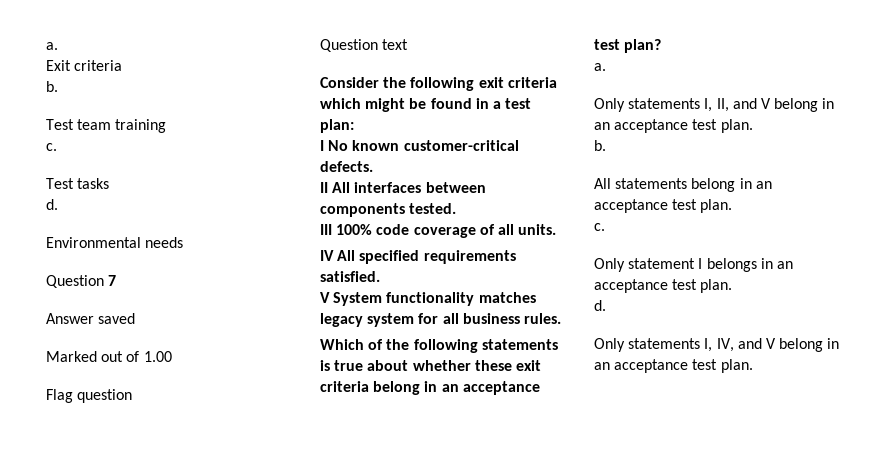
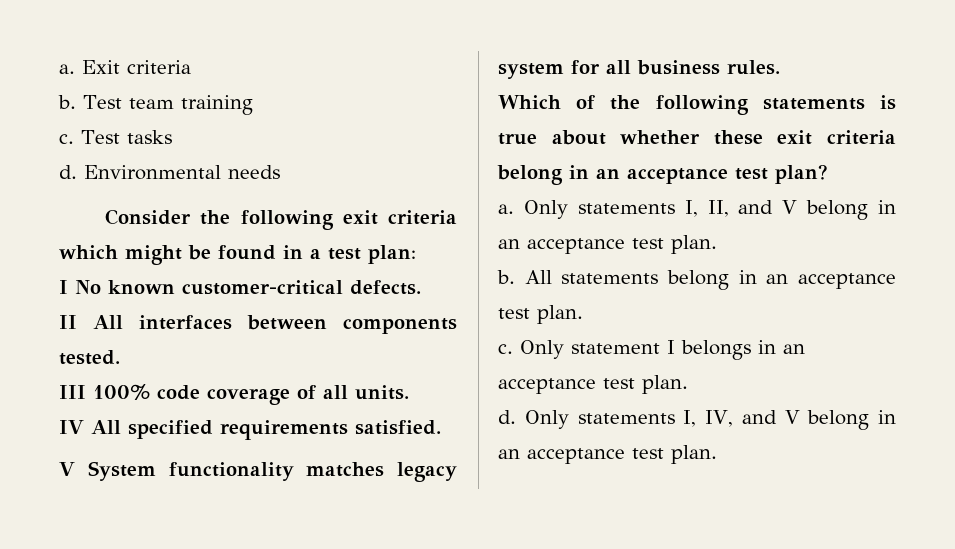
[46,42,58,50] a. // -> [59,64,75,74] a.
(58, 86) // -> (76, 102) none
(57, 147) // -> (74, 139) none
(58, 204) // -> (77, 172) none
[46,275,117,288] [46,313,136,324] [46,351,172,362] [46,389,133,403] [320,39,409,52] // Question 7 // Answer saved // Marked out of 1.00 // Flag question // Question text -> (280, 172) none
(606, 67) // -> (514, 209) none
(606, 145) // -> (515, 277) none
(605, 227) // -> (513, 349) none
(606, 305) // -> (516, 417) none

